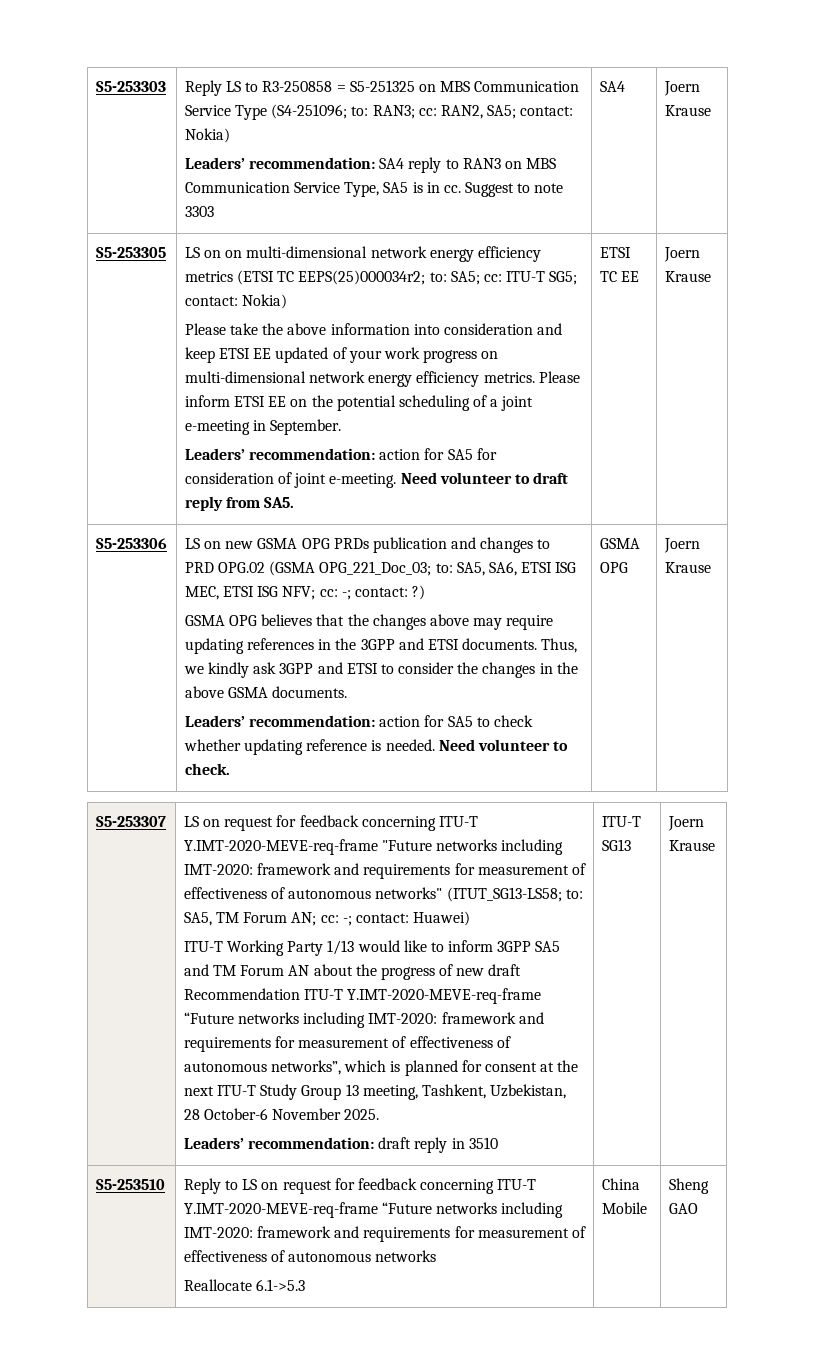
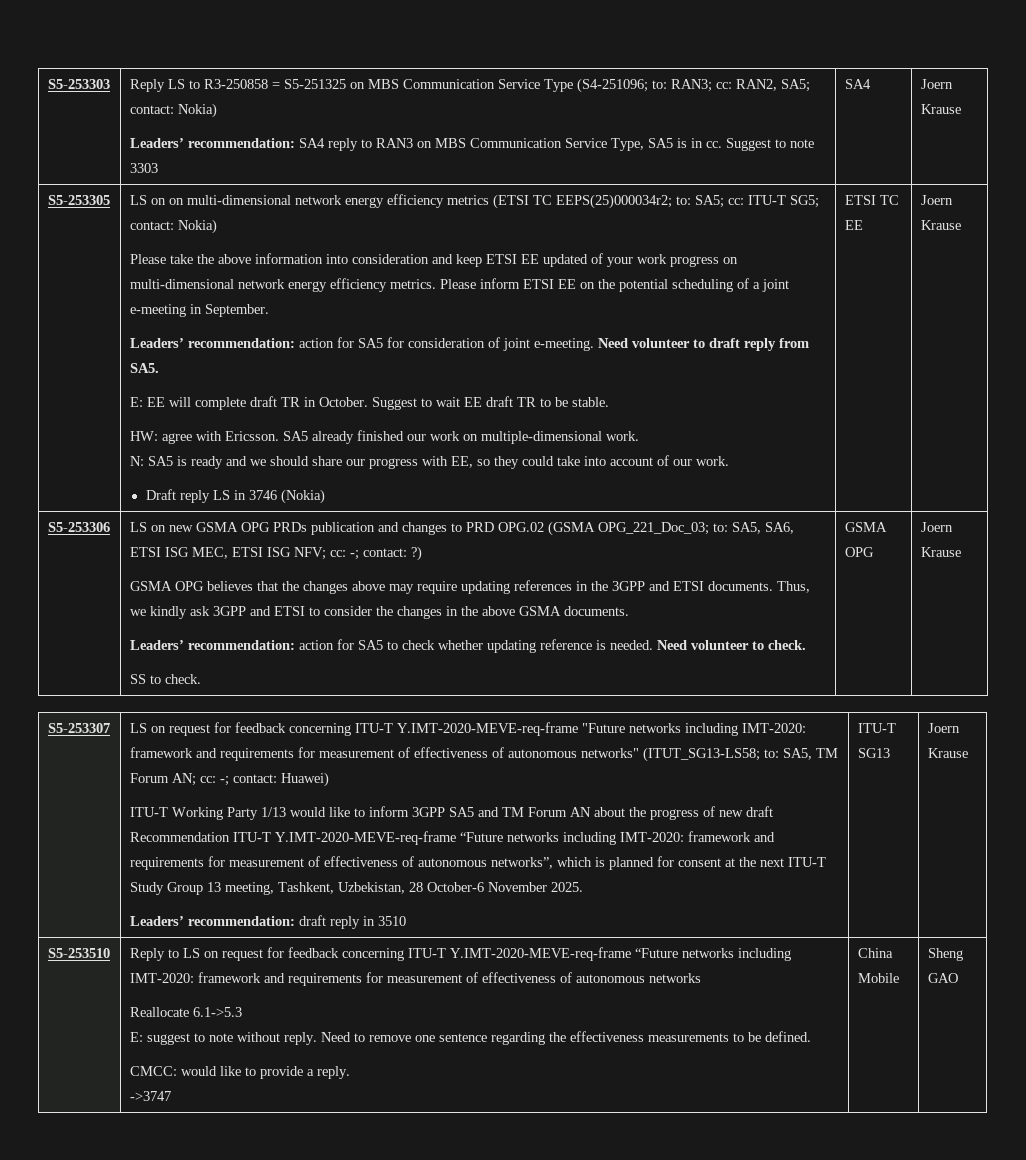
(295, 502) none -> [129,396,609,410] [129,430,639,444] [129,455,729,469] [145,489,325,504] // E: EE will complete draft TR in October. Suggest to wait EE draft TR to be stable. // HW: agree with Ericsson. SA5 already finished our work on multiple-dimensional work. // N: SA5 is ready and we should share our progress with EE, so they could take into account of our work. // Draft reply LS in 3746 (Nokia)
(230, 769) none -> [129,674,201,684] // SS to check.
(305, 1285) none -> [129,1031,811,1045] [129,1066,350,1079] [129,1091,171,1101] // E: suggest to note without reply. Need to remove one sentence regarding the effectiveness measurements to be defined. // CMCC: would like to provide a reply. // ->3747

